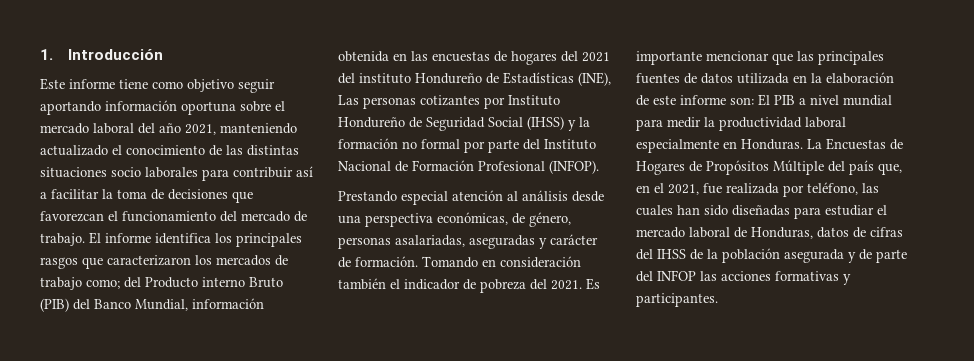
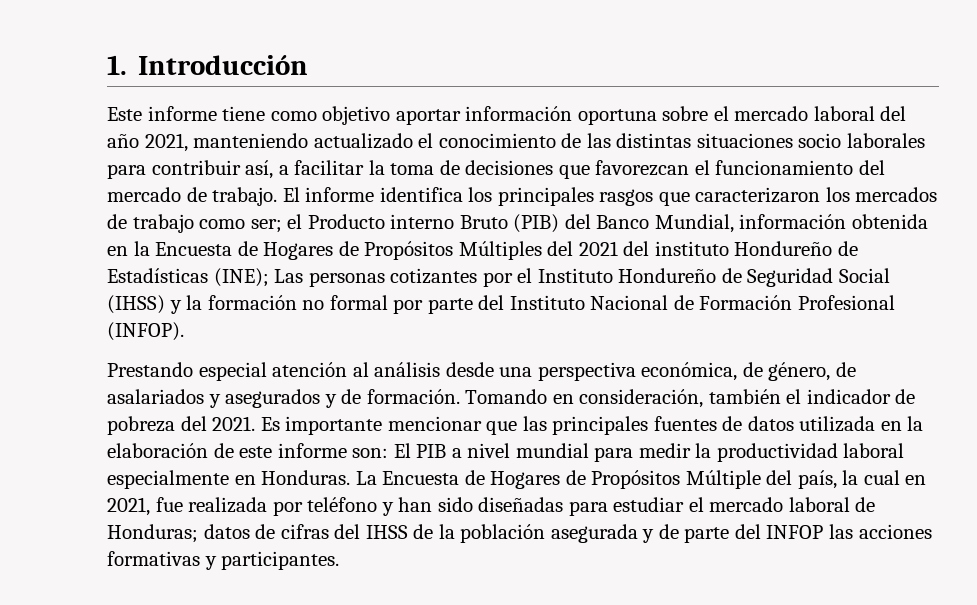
[238,79,275,93] [40,101,101,115] seguir aportando -> [395,109,461,125] aportar
[296,166,313,177] así -> [245,160,274,179] así,
[86,277,141,289] como; del -> [199,214,303,233] como ser; el
[411,51,557,65] las encuestas de hogares -> [133,241,542,260] la Encuesta de Hogares de Propósitos Múltiples
[578,72,611,86] (INE), -> [213,268,269,287] (INE);
(505, 103) none -> [517,268,533,283] el
[437,212,508,225] económicas, -> [641,362,738,381] económica,
[338,234,598,249] personas asalariadas, aseguradas y carácter -> [835,362,856,377] [107,389,337,408] de asalariados y asegurados y
[500,256,581,268] consideración -> [579,389,704,408] consideración,
[826,138,886,150] Encuestas -> [382,471,460,485] Encuesta
[849,160,902,175] [636,183,664,193] país que, en el -> [797,470,927,489] país, la cual en
[807,182,879,195] [636,205,673,216] teléfono, las cuales -> [307,497,394,516] teléfono y
[751,227,813,239] Honduras, -> [107,524,198,543] Honduras;

